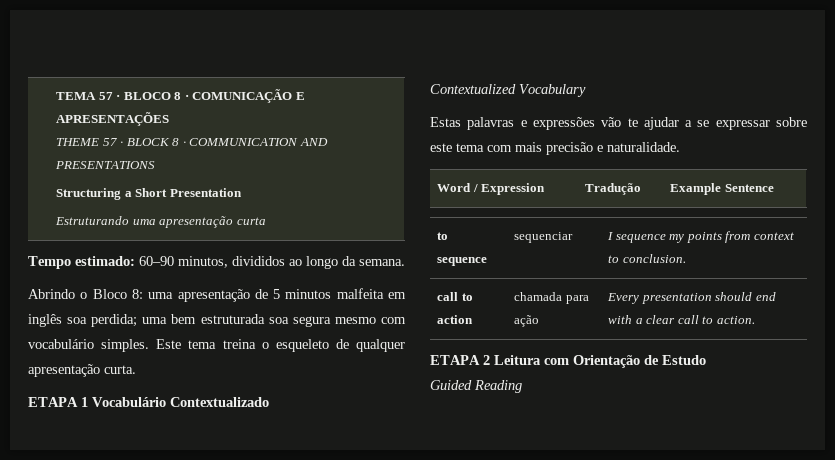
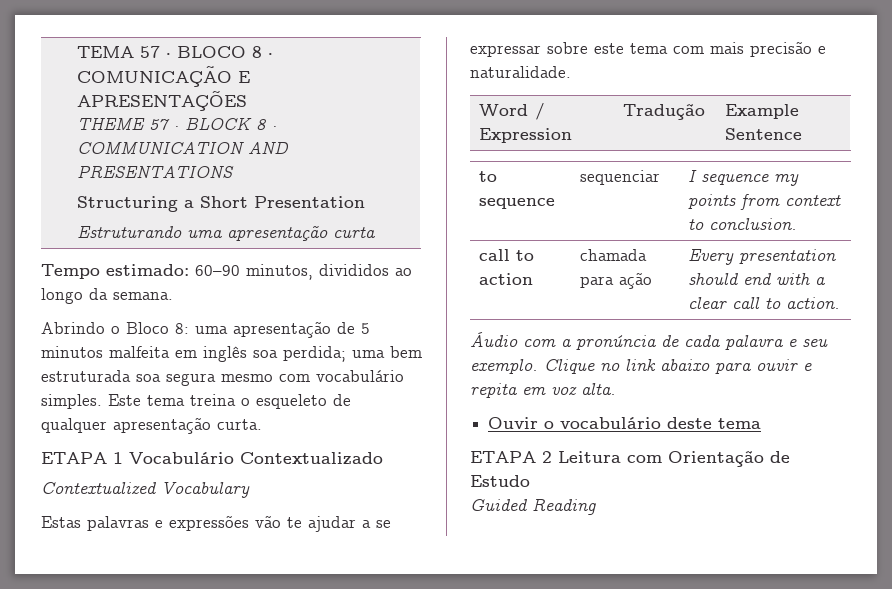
(755, 320) none -> [470,332,828,350] [470,359,812,374] [470,383,616,398] [488,417,762,429] // Áudio com a pronúncia de cada palavra e seu exemplo. Clique no link abaixo para ouvir e repita em voz alta. // Ouvir o vocabulário deste tema

